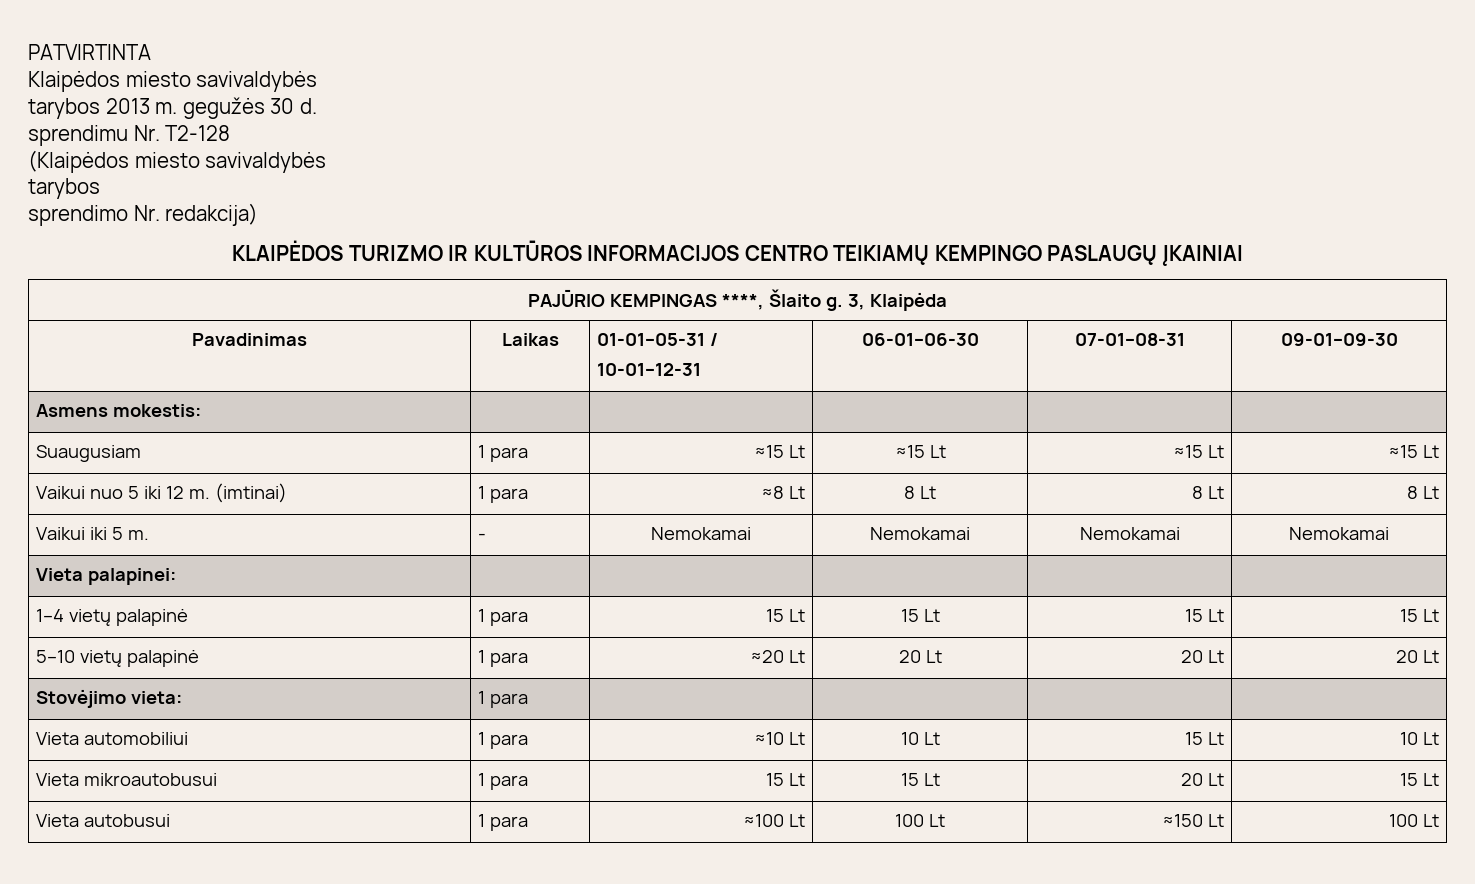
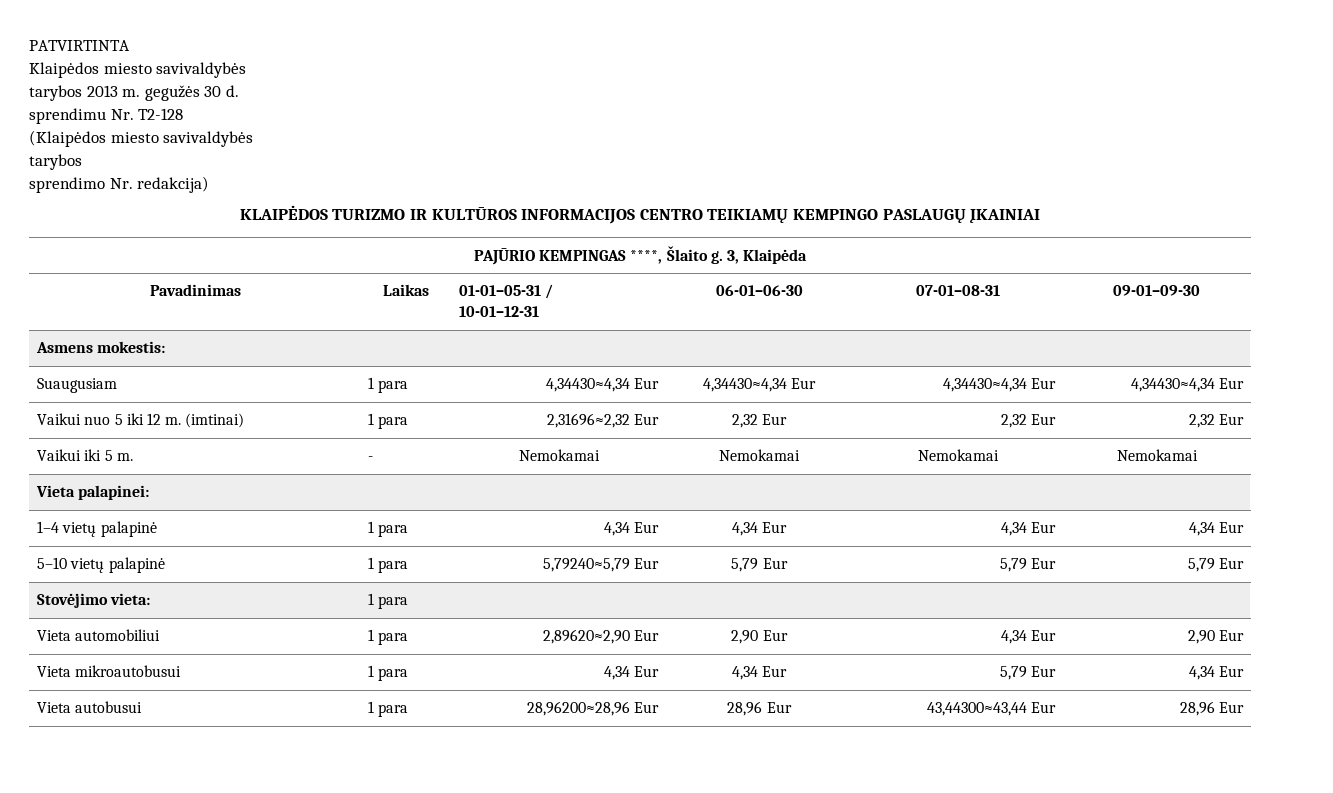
[753,445,805,458] [894,445,946,458] [1172,445,1224,458] [1387,445,1439,458] ≈15 Lt | ≈15 Lt | ≈15 Lt | ≈15 Lt -> [545,378,659,392] [702,378,817,392] [942,378,1056,392] [1130,378,1244,392] 4,34430≈4,34 Eur | 4,34430≈4,34 Eur | 4,34430≈4,34 Eur | 4,34430≈4,34 Eur
[760,486,805,499] [904,486,936,499] [1191,486,1224,499] [1406,486,1439,499] ≈8 Lt | 8 Lt | 8 Lt | 8 Lt -> [546,413,659,428] [731,414,788,428] [1000,414,1056,428] [1188,414,1244,428] 2,31696≈2,32 Eur | 2,32 Eur | 2,32 Eur | 2,32 Eur
[765,609,805,622] [900,609,940,622] [1184,609,1224,622] [1399,609,1439,622] 15 Lt | 15 Lt | 15 Lt | 15 Lt -> [603,522,659,536] [731,522,788,536] [1000,522,1056,536] [1188,522,1244,536] 4,34 Eur | 4,34 Eur | 4,34 Eur | 4,34 Eur
[749,650,805,663] [898,650,942,663] [1180,650,1224,663] [1395,650,1439,663] ≈20 Lt | 20 Lt | 20 Lt | 20 Lt -> [542,558,659,572] [731,558,788,572] [999,558,1056,572] [1187,558,1244,572] 5,79240≈5,79 Eur | 5,79 Eur | 5,79 Eur | 5,79 Eur
[753,732,805,745] [900,732,940,745] [1184,732,1224,745] [1399,732,1439,745] [36,773,218,786] [478,773,529,790] [765,773,805,786] [900,773,940,786] [1180,773,1224,786] [1399,773,1439,786] [36,814,171,827] [478,814,529,831] [742,814,805,827] [895,814,945,827] [1161,814,1224,827] [1388,814,1439,827] ≈10 Lt | 10 Lt | 15 Lt | 10 Lt // Vieta mikroautobusui | 1 para | 15 Lt | 15 Lt | 20 Lt | 15 Lt // Vieta autobusui | 1 para | ≈100 Lt | 100 Lt | ≈150 Lt | 100 Lt -> [542,629,659,644] [731,630,788,644] [1000,630,1056,644] [1187,630,1244,644] [37,665,182,677] [368,665,409,681] [603,666,659,680] [731,666,788,680] [999,666,1056,680] [1188,666,1244,680] [37,701,143,713] [368,701,409,717] [526,701,659,716] [727,701,792,716] [926,702,1056,716] [1179,701,1244,716] 2,89620≈2,90 Eur | 2,90 Eur | 4,34 Eur | 2,90 Eur // Vieta mikroautobusui | 1 para | 4,34 Eur | 4,34 Eur | 5,79 Eur | 4,34 Eur // Vieta autobusui | 1 para | 28,96200≈28,96 Eur | 28,96 Eur | 43,44300≈43,44 Eur | 28,96 Eur

